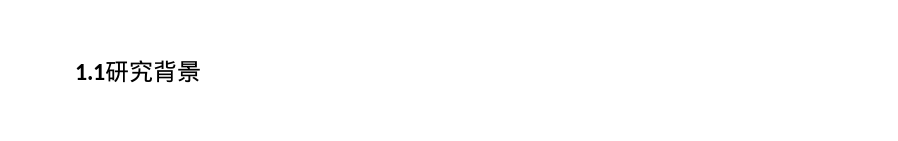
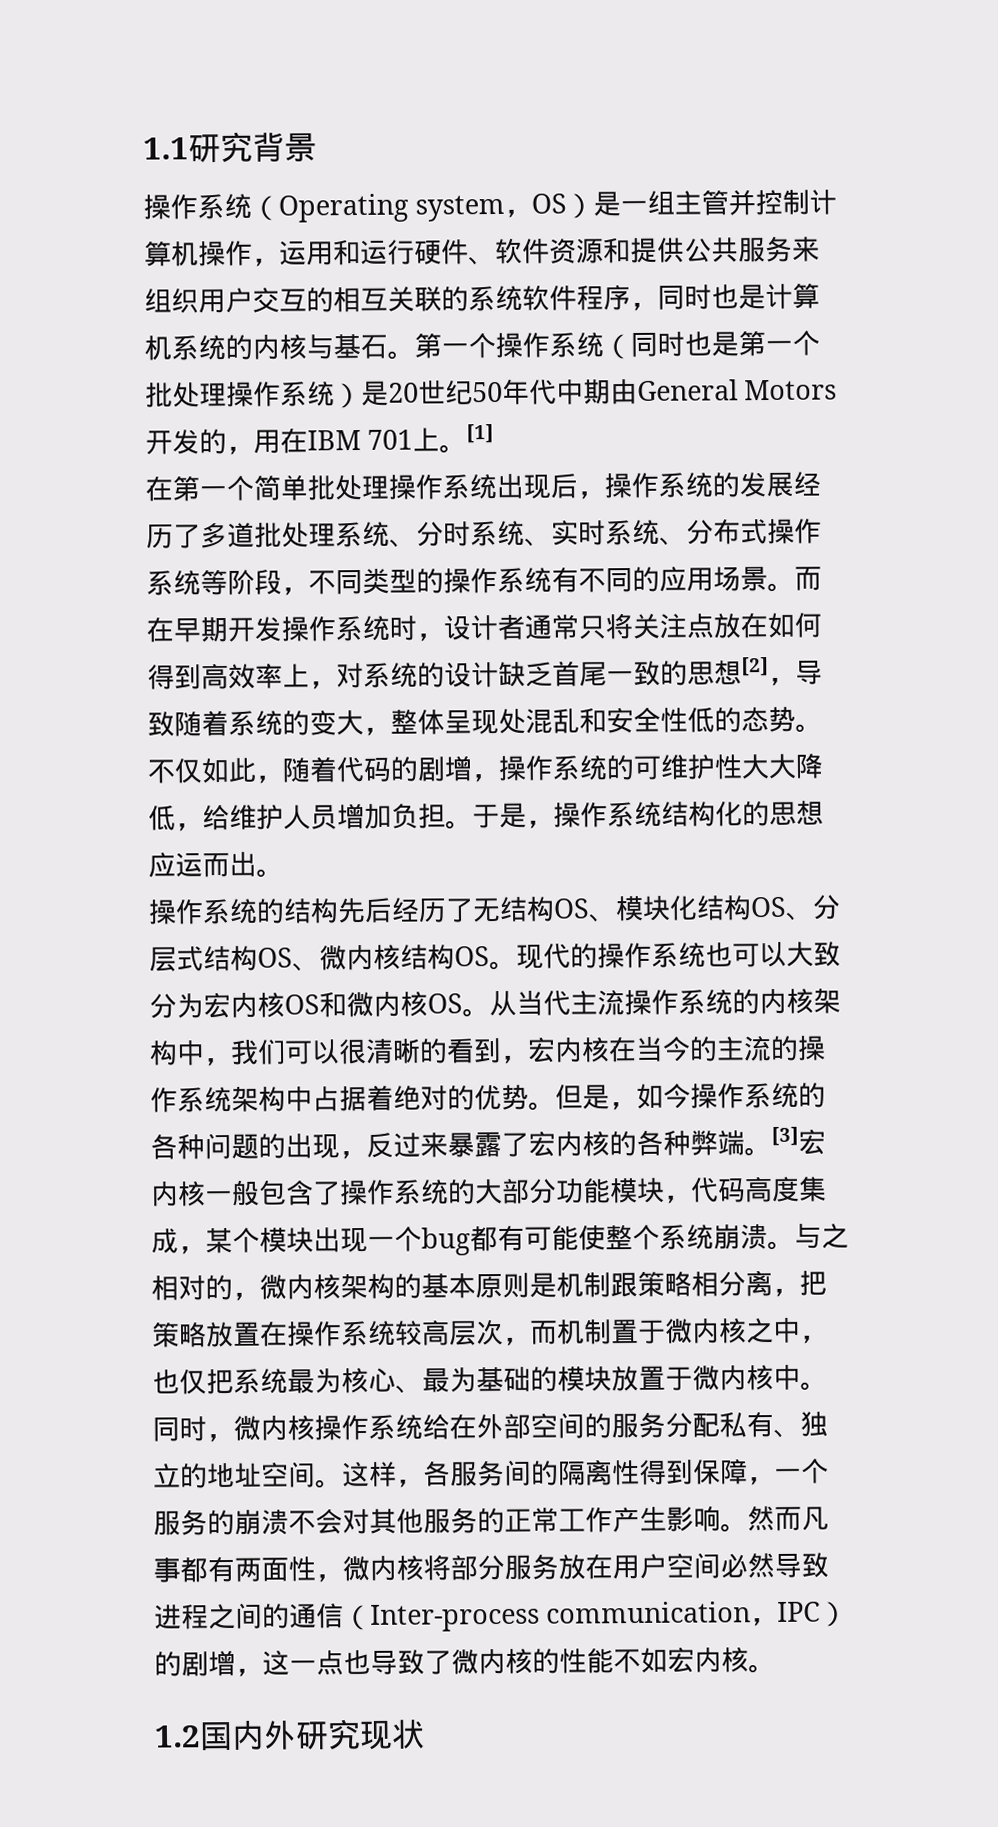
(201, 72) none -> [143,189,838,223] [144,235,820,267] [144,282,820,314] [144,330,820,361] [145,378,838,409] [145,427,468,455] [466,424,495,444] [145,471,821,502] [146,518,822,549] [146,566,822,596] [146,612,822,643] [147,657,823,690] [147,706,823,737] [147,753,824,784] [148,800,824,832] [148,851,284,878] [148,894,841,925] [149,941,841,972] [149,988,841,1019] [149,1035,826,1067] [150,1082,826,1113] [150,1129,772,1160] [771,1126,826,1155] [150,1176,827,1207] [151,1223,849,1256] [151,1270,827,1301] [151,1317,828,1348] [152,1364,828,1395] [152,1411,828,1443] [153,1458,829,1489] [153,1505,829,1536] [153,1552,829,1583] [154,1601,849,1632] [154,1646,776,1677] [154,1719,425,1751] // 操作系统（Operating system，OS）是一组主管并控制计算机操作，运用和运行硬件、软件资源和提供公共服务来组织用户交互的相互关联的系统软件程序，同时也是计算机系统的内核与基石。第一个操作系统（同时也是第一个批处理操作系统）是20世纪50年代中期由General Motors开发的，用在IBM 701上。[1] // 在第一个简单批处理操作系统出现后，操作系统的发展经历了多道批处理系统、分时系统、实时系统、分布式操作系统等阶段，不同类型的操作系统有不同的应用场景。而在早期开发操作系统时，设计者通常只将关注点放在如何得到高效率上，对系统的设计缺乏首尾一致的思想[2]，导致随着系统的变大，整体呈现处混乱和安全性低的态势。不仅如此，随着代码的剧增，操作系统的可维护性大大降低，给维护人员增加负担。于是，操作系统结构化的思想应运而出。 // 操作系统的结构先后经历了无结构OS、模块化结构OS、分层式结构OS、微内核结构OS。现代的操作系统也可以大致分为宏内核OS和微内核OS。从当代主流操作系统的内核架构中，我们可以很清晰的看到，宏内核在当今的主流的操作系统架构中占据着绝对的优势。但是，如今操作系统的各种问题的出现，反过来暴露了宏内核的各种弊端。[3]宏内核一般包含了操作系统的大部分功能模块，代码高度集成，某个模块出现一个bug都有可能使整个系统崩溃。与之相对的，微内核架构的基本原则是机制跟策略相分离，把策略放置在操作系统较高层次，而机制置于微内核之中，也仅把系统最为核心、最为基础的模块放置于微内核中。同时，微内核操作系统给在外部空间的服务分配私有、独立的地址空间。这样，各服务间的隔离性得到保障，一个服务的崩溃不会对其他服务的正常工作产生影响。然而凡事都有两面性，微内核将部分服务放在用户空间必然导致进程之间的通信（Inter-process communication，IPC）的剧增，这一点也导致了微内核的性能不如宏内核。 // 1.2国内外研究现状

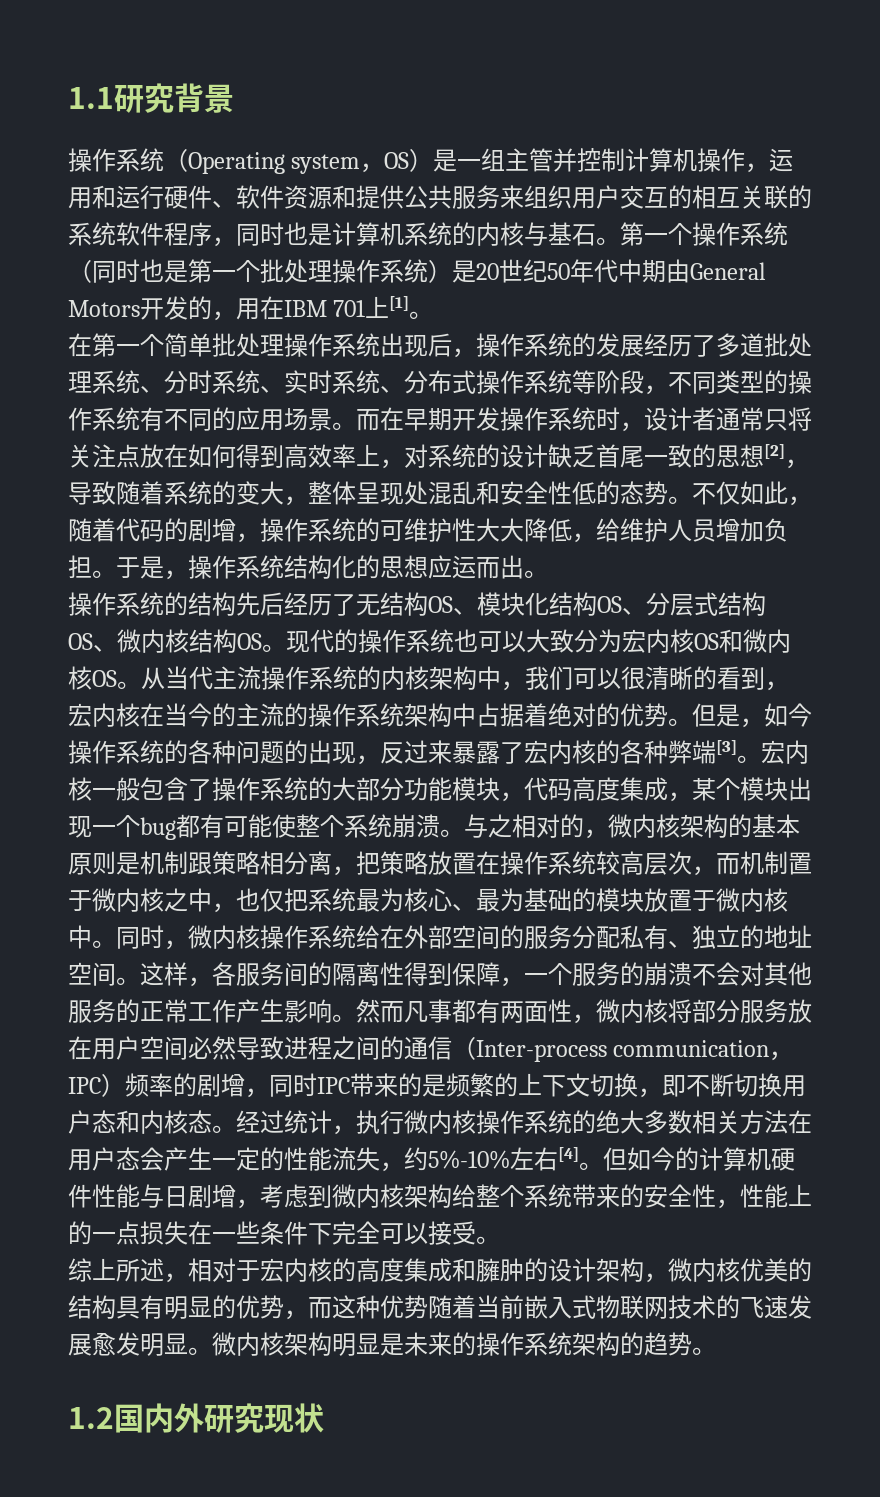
[439,444,468,454] [466,424,495,444] 。[1] -> [389,296,410,311] [409,311,434,319] [1]。
[744,1147,772,1157] [771,1126,799,1147] 。[3] -> [716,740,737,755] [737,755,761,763] [3]。
[154,1646,749,1677] 的剧增，这一点也导致了微内核的性能不如宏内核 -> [125,1073,806,1098] [68,1110,812,1135] [68,1147,579,1172] [579,1147,795,1171] [68,1184,812,1209] [68,1221,500,1245] [68,1258,812,1283] [68,1295,812,1320] [68,1332,692,1356] 频率的剧增，同时IPC带来的是频繁的上下文切换，即不断切换用户态和内核态。经过统计，执行微内核操作系统的绝大多数相关方法在用户态会产生一定的性能流失，约5%-10%左右[4]。但如今的计算机硬件性能与日剧增，考虑到微内核架构给整个系统带来的安全性，性能上的一点损失在一些条件下完全可以接受。 // 综上所述，相对于宏内核的高度集成和臃肿的设计架构，微内核优美的结构具有明显的优势，而这种优势随着当前嵌入式物联网技术的飞速发展愈发明显。微内核架构明显是未来的操作系统架构的趋势

